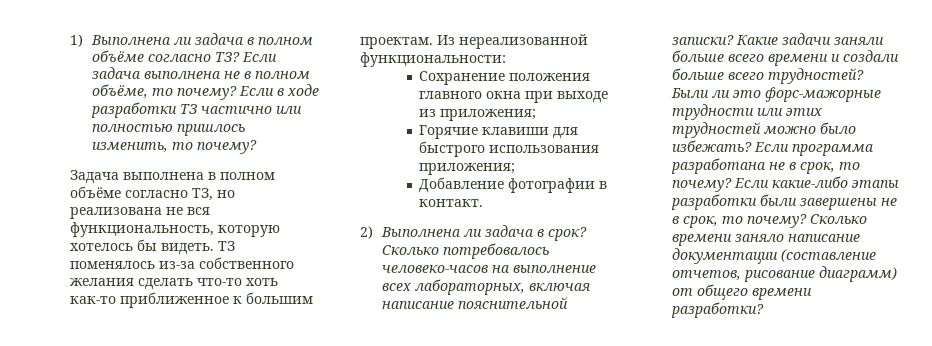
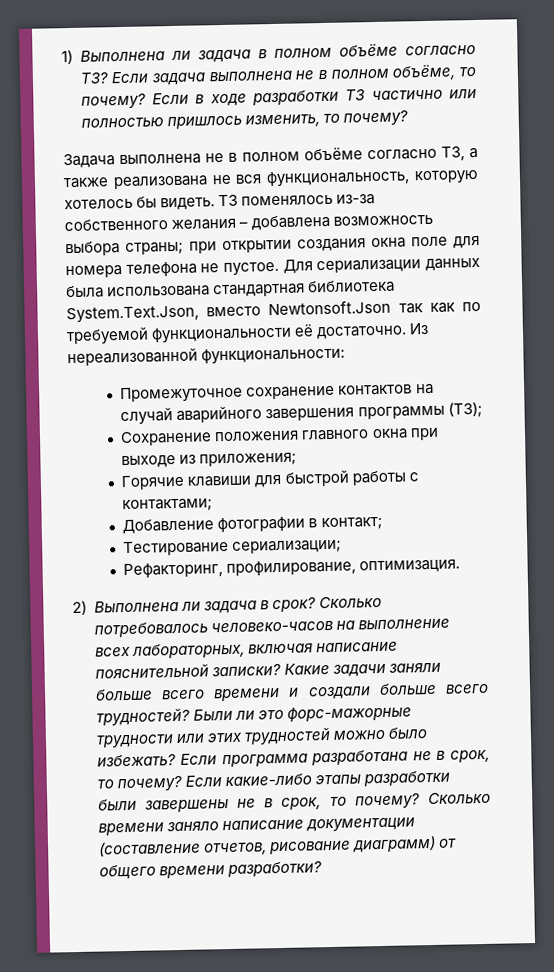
(204, 176) none -> [205,152,225,163] не
[217,190,235,198] но -> [469,147,478,159] [63,177,109,189] а также
[138,278,278,290] [70,292,313,308] [360,34,588,49] [360,52,506,67] сделать что-то хоть как-то приближенное к большим проектам. Из нереализованной функциональности: -> [239,214,434,231] [65,235,480,257] [65,257,480,279] [66,279,396,299] [66,299,481,324] [66,322,430,346] [67,346,346,367] [120,383,434,404] [120,401,483,426] – добавлена возможность выбора страны; при открытии создания окна поле для номера телефона не пустое. Для сериализации данных была использована стандартная библиотека System.Text.Json, вместо Newtonsoft.Json так как по требуемой функциональности её достаточно. Из нереализованной функциональности: // Промежуточное сохранение контактов на случай аварийного завершения программы (ТЗ);
[419,141,600,157] [419,163,516,175] быстрого использования приложения; -> [284,469,419,487] [122,498,214,513] быстрой работы с контактами;
[419,199,484,207] контакт. -> [320,516,383,531] [123,539,343,557] [123,559,461,579] контакт; // Тестирование сериализации; // Рефакторинг, профилирование, оптимизация.

